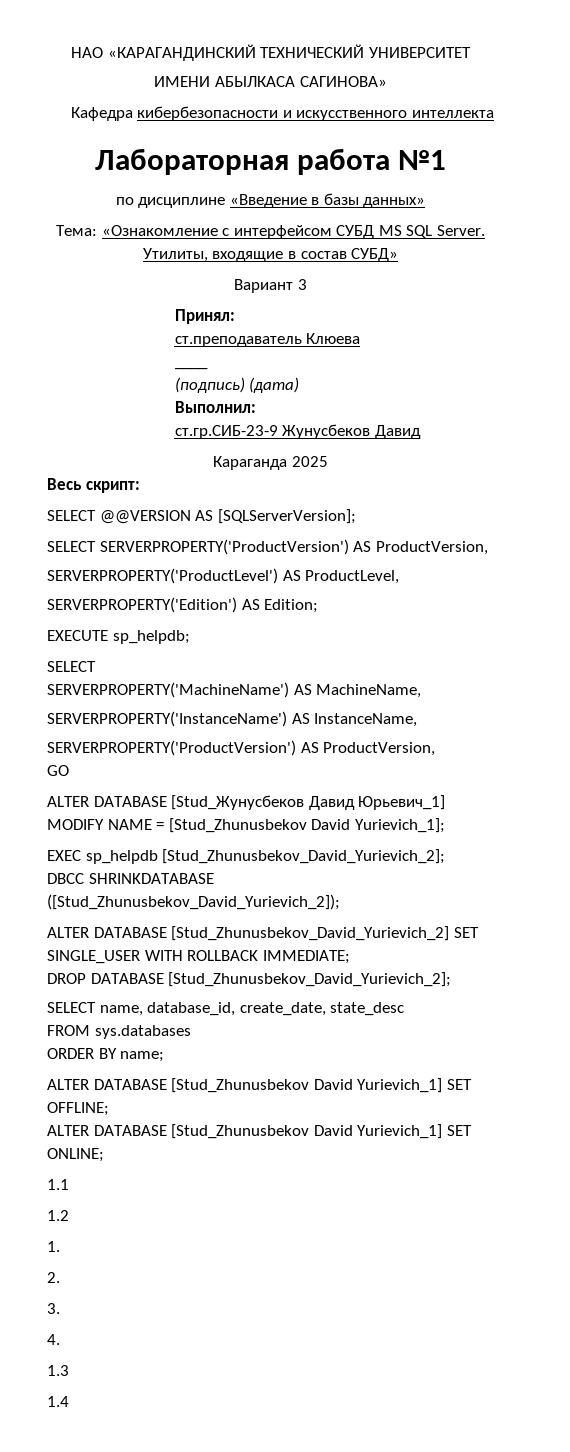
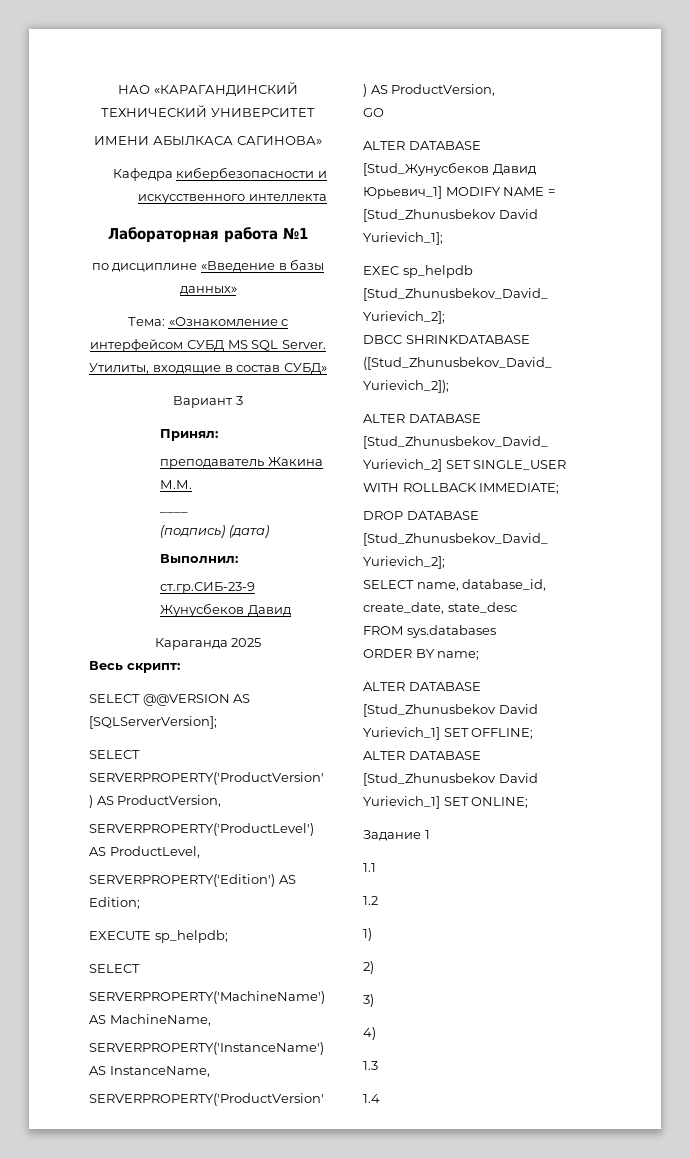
[174,333,361,347] ст.преподаватель Клюева -> [160,457,323,469] [160,480,193,489] преподаватель Жакина М.М.
(104, 1155) none -> [363,830,430,841] // Задание 1
[47,1241,60,1252] [47,1272,60,1283] [47,1303,60,1314] [47,1334,60,1345] 1. // 2. // 3. // 4. -> [363,928,372,941] [363,961,374,974] [363,994,374,1007] [363,1027,376,1040] 1) // 2) // 3) // 4)

